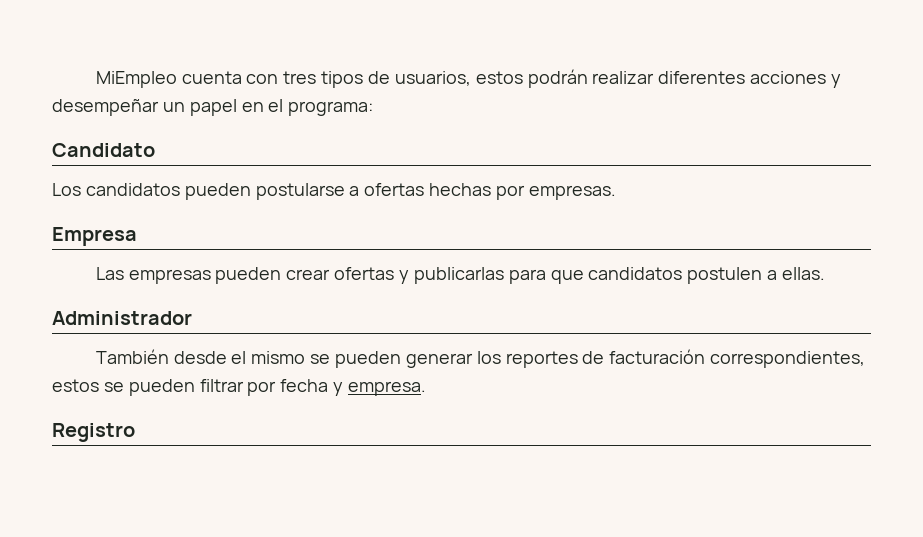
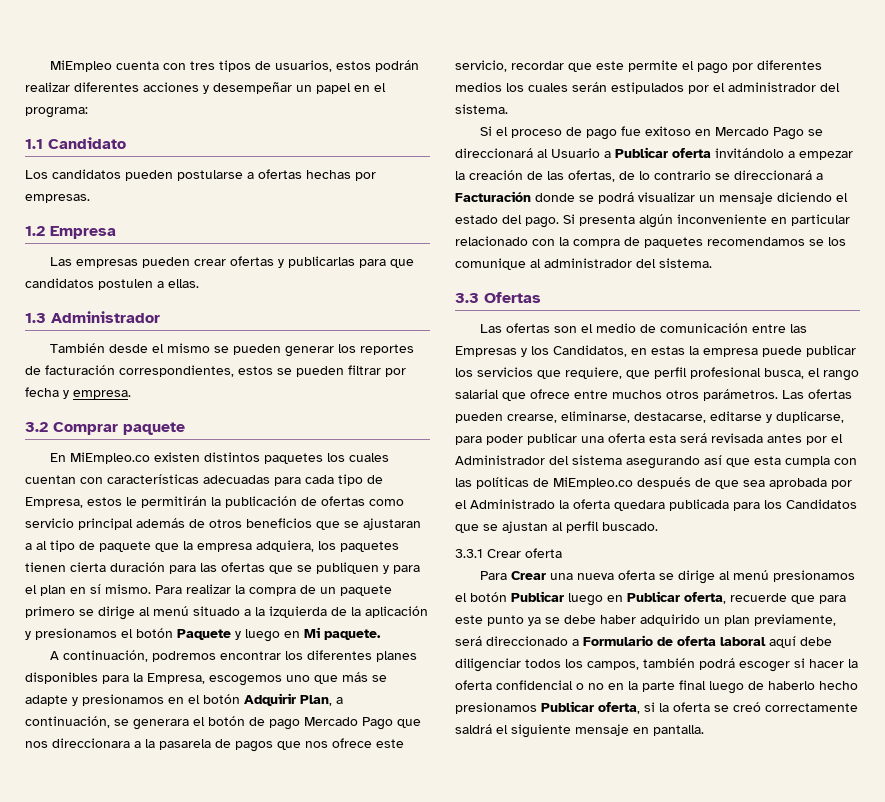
(374, 108) none -> [25,139,43,149] 1.1
(616, 192) none -> [25,226,45,236] 1.2
(825, 273) none -> [25,313,46,323] 1.3
[52,423,135,442] Registro -> [25,422,185,435] [49,452,389,464] [25,474,383,486] [25,496,404,508] [25,518,421,530] [25,540,399,552] [25,562,420,574] [25,584,392,596] [25,606,428,620] [25,627,381,642] [49,650,417,662] [25,672,387,686] [25,693,343,706] [25,716,421,730] [25,738,404,752] [455,60,822,74] [455,82,840,94] [455,104,508,114] [479,126,823,140] [455,147,853,160] [455,170,823,182] [455,191,848,204] [455,214,850,228] [455,236,846,248] [455,258,712,270] [455,292,541,303] [479,323,807,333] [455,345,856,357] [455,367,859,381] [455,389,852,401] [455,411,844,423] [455,433,843,445] [455,455,857,469] [455,477,852,489] [455,499,857,511] [455,521,658,533] [455,548,562,558] [479,570,855,584] [455,591,846,606] [455,614,836,626] [455,635,832,648] [455,658,858,672] [455,680,858,694] [455,701,858,714] [455,724,704,738] 3.2 Comprar paquete // En MiEmpleo.co existen distintos paquetes los cuales cuentan con características adecuadas para cada tipo de Empresa, estos le permitirán la publicación de ofertas como servicio principal además de otros beneficios que se ajustaran a al tipo de paquete que la empresa adquiera, los paquetes tienen cierta duración para las ofertas que se publiquen y para el plan en sí mismo. Para realizar la compra de un paquete primero se dirige al menú situado a la izquierda de la aplicación y presionamos el botón Paquete y luego en Mi paquete. // A continuación, podremos encontrar los diferentes planes disponibles para la Empresa, escogemos uno que más se adapte y presionamos en el botón Adquirir Plan, a continuación, se generara el botón de pago Mercado Pago que nos direccionara a la pasarela de pagos que nos ofrece este servicio, recordar que este permite el pago por diferentes medios los cuales serán estipulados por el administrador del sistema. // Si el proceso de pago fue exitoso en Mercado Pago se direccionará al Usuario a Publicar oferta invitándolo a empezar la creación de las ofertas, de lo contrario se direccionará a Facturación donde se podrá visualizar un mensaje diciendo el estado del pago. Si presenta algún inconveniente en particular relacionado con la compra de paquetes recomendamos se los comunique al administrador del sistema. // 3.3 Ofertas // Las ofertas son el medio de comunicación entre las Empresas y los Candidatos, en estas la empresa puede publicar los servicios que requiere, que perfil profesional busca, el rango salarial que ofrece entre muchos otros parámetros. Las ofertas pueden crearse, eliminarse, destacarse, editarse y duplicarse, para poder publicar una oferta esta será revisada antes por el Administrador del sistema asegurando así que esta cumpla con las políticas de MiEmpleo.co después de que sea aprobada por el Administrado la oferta quedara publicada para los Candidatos que se ajustan al perfil buscado. // 3.3.1 Crear oferta // Para Crear una nueva oferta se dirige al menú presionamos el botón Publicar luego en Publicar oferta, recuerde que para este punto ya se debe haber adquirido un plan previamente, será direccionado a Formulario de oferta laboral aquí debe diligenciar todos los campos, también podrá escoger si hacer la oferta confidencial o no en la parte final luego de haberlo hecho presionamos Publicar oferta, si la oferta se creó correctamente saldrá el siguiente mensaje en pantalla.

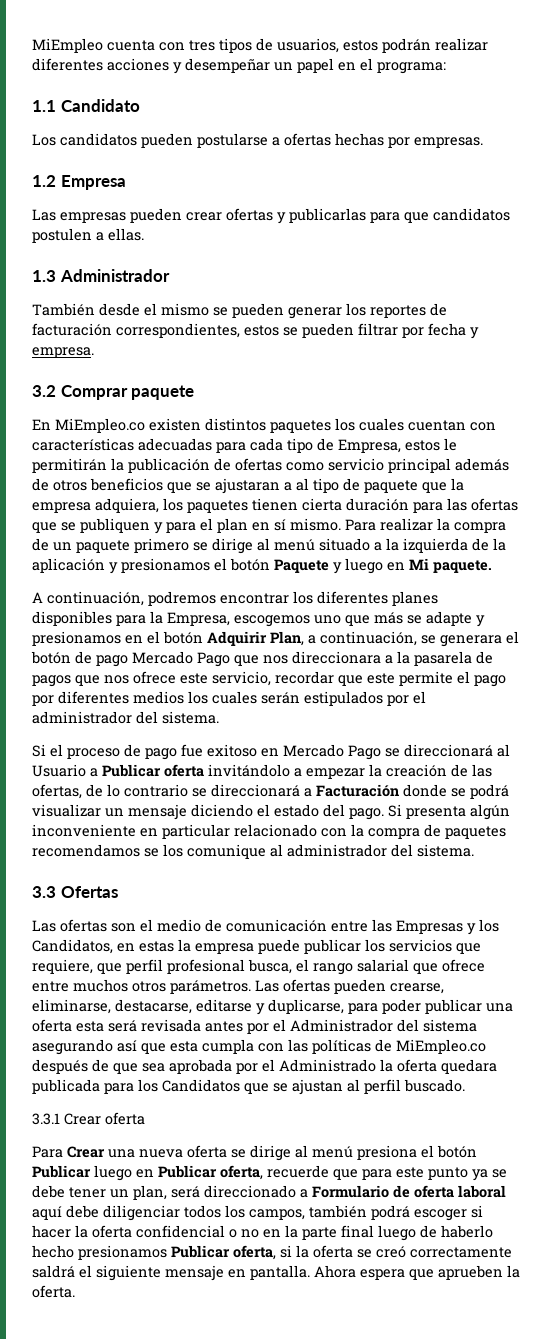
[772,570,855,582] presionamos -> [357,1145,417,1160] presiona
[600,614,836,626] haber adquirido un plan previamente, -> [69,1185,167,1200] tener un plan,
(704, 730) none -> [314,1265,520,1280] [32,1285,75,1298] Ahora espera que aprueben la oferta.

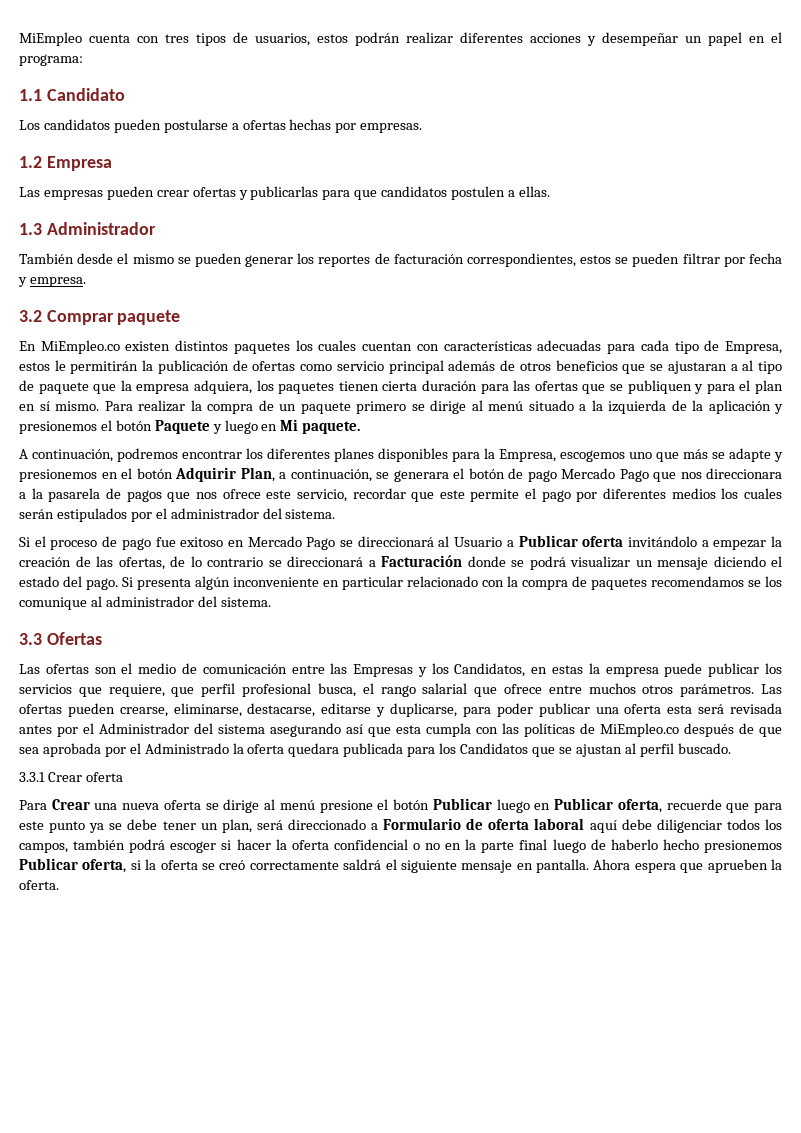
[121,558,210,573] presionamos -> [19,421,97,434] presionemos
[32,631,121,646] presionamos -> [19,469,97,482] presionemos
[357,1145,417,1160] presiona -> [319,800,373,813] presione
[78,1245,167,1260] presionamos -> [703,840,782,853] presionemos

